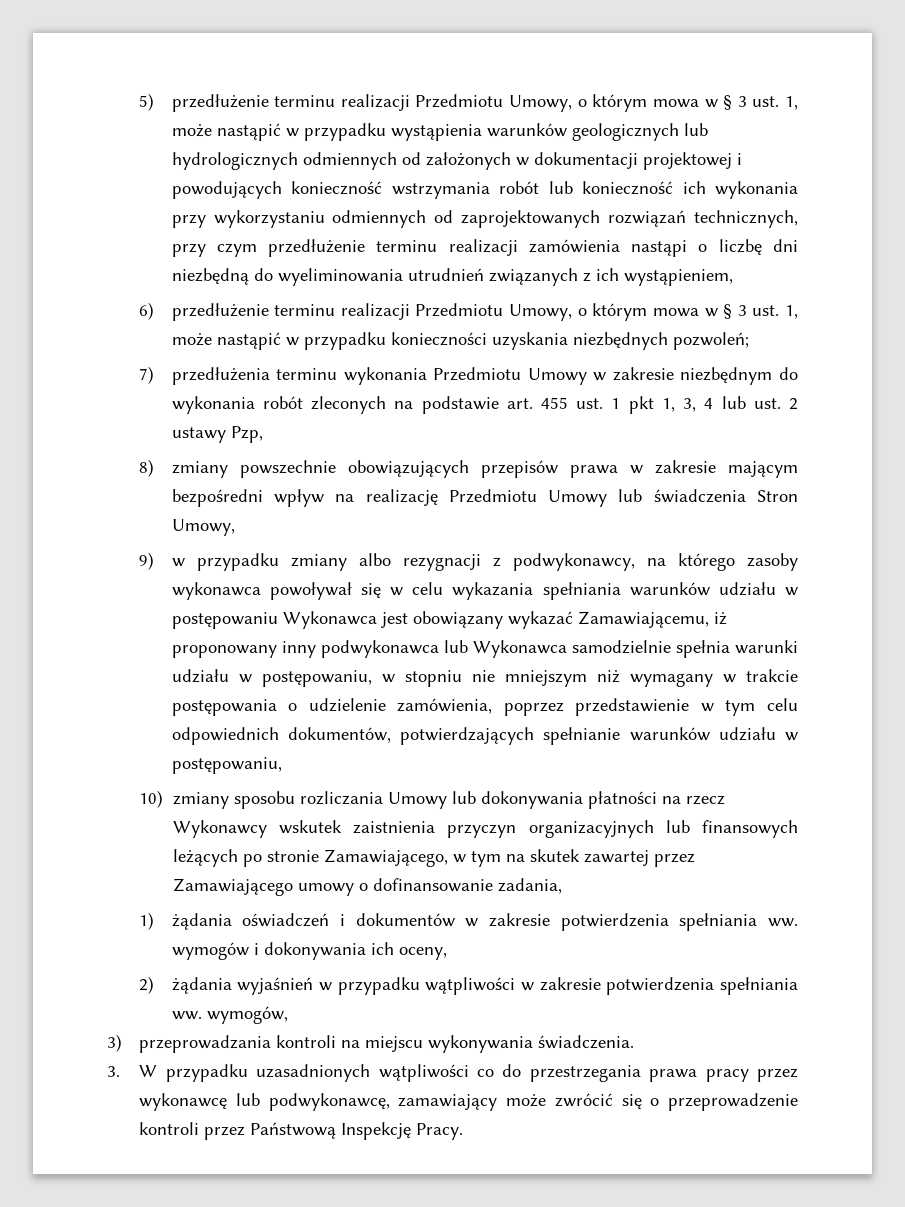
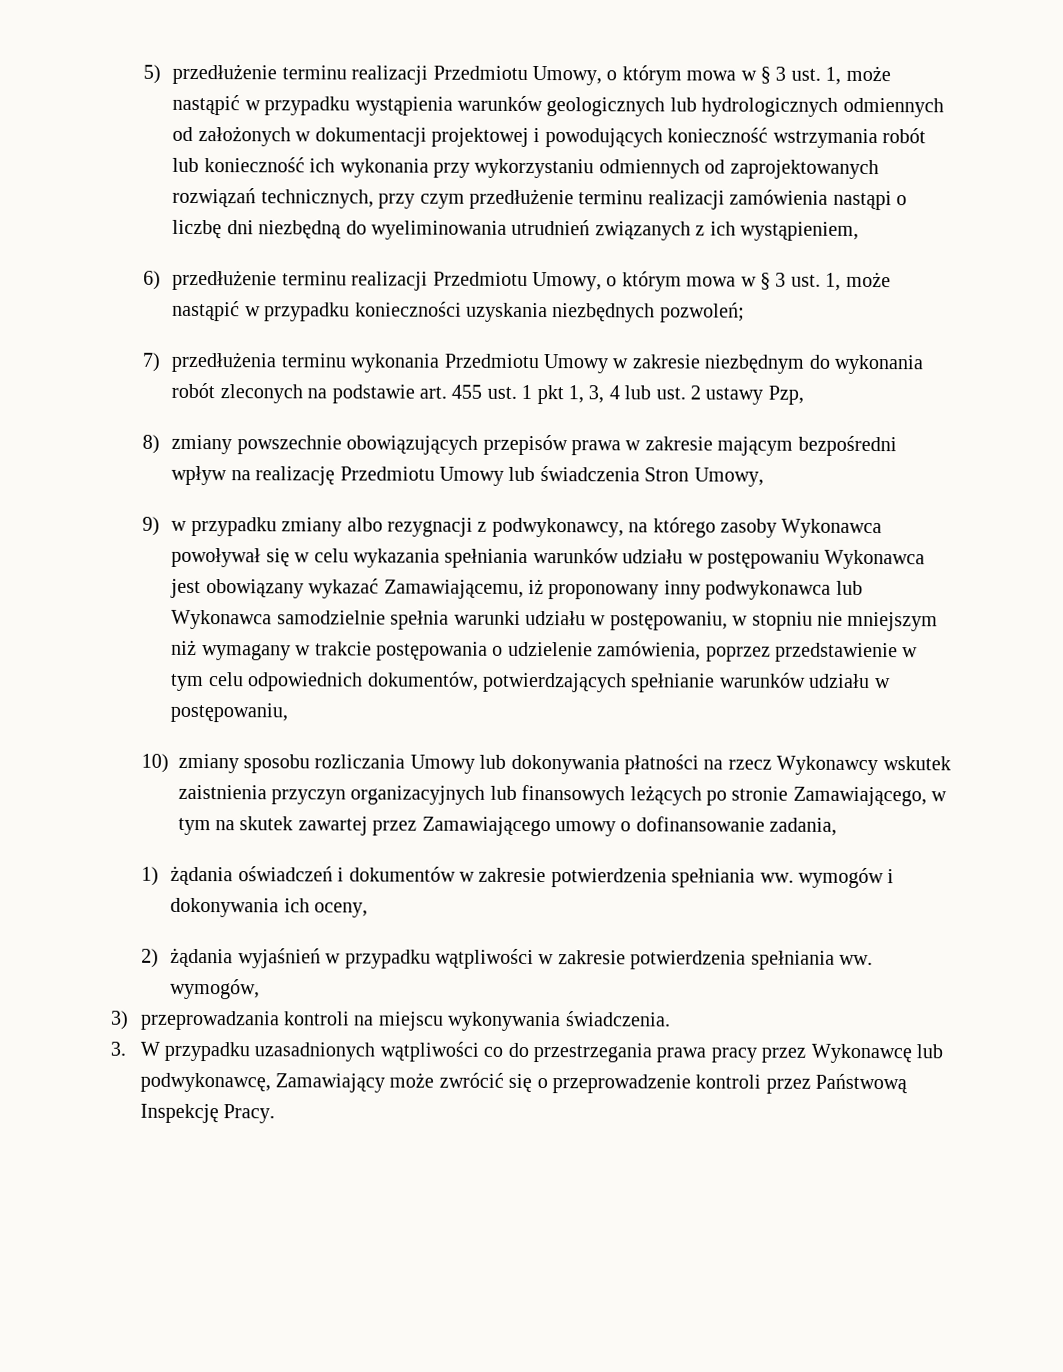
[171,582,261,600] wykonawca -> [781,518,883,539] Wykonawca
[139,1093,228,1111] wykonawcę -> [810,1043,912,1064] Wykonawcę
[398,1094,498,1111] zamawiający -> [275,1073,386,1093] Zamawiający

